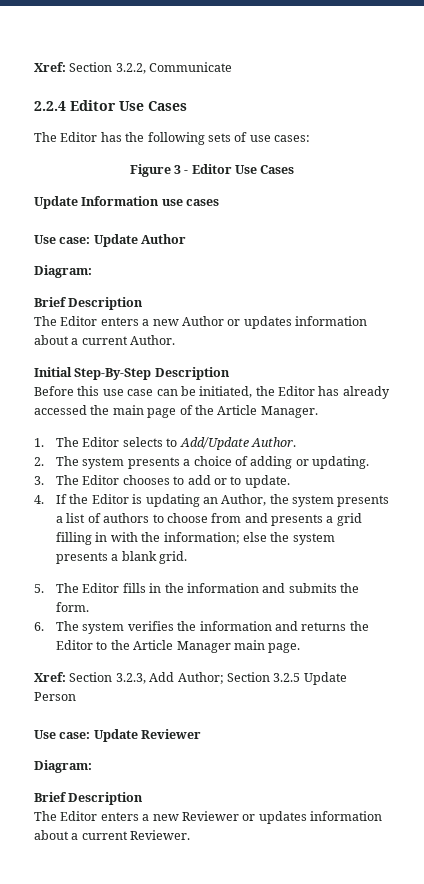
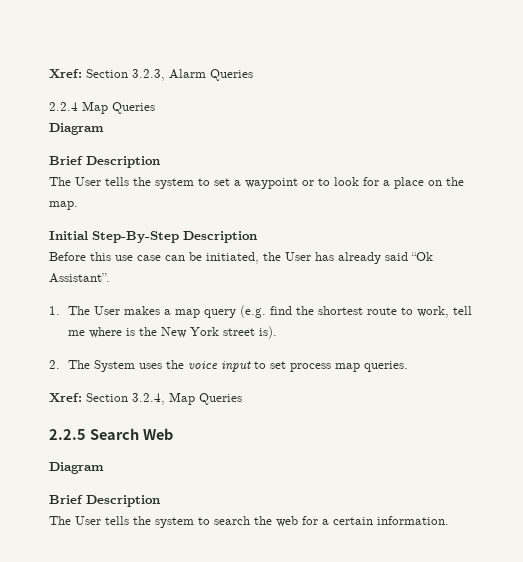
[34,62,233,74] [34,100,187,111] [34,132,310,145] [129,164,295,177] [34,196,220,209] [34,234,187,247] [34,265,92,278] [34,297,144,310] [34,316,367,329] [34,335,176,345] Xref: Section 3.2.2, Communicate // 2.2.4 Editor Use Cases // The Editor has the following sets of use cases: // Figure 3 - Editor Use Cases // Update Information use cases // Use case: Update Author // Diagram: // Brief Description // The Editor enters a new Author or updates information about a current Author. -> [49,69,253,81] [49,101,155,114] [49,123,104,135] [49,156,160,168] [49,177,464,189] [49,201,78,210] Xref: Section 3.2.3, Alarm Queries // 2.2.4 Map Queries // Diagram // Brief Description // The User tells the system to set a waypoint or to look for a place on the map.
[278,386,315,396] Editor -> [285,252,311,261] User
[34,405,318,418] [34,437,296,450] [34,456,370,469] [34,475,290,488] [34,494,390,507] [56,513,362,526] [56,532,335,545] [56,551,188,564] [34,583,360,593] [56,602,90,612] [34,621,369,634] [56,640,301,653] [34,672,347,685] [34,692,76,701] [34,729,202,742] [34,760,92,773] [34,792,144,805] [34,811,382,824] [34,830,191,840] accessed the main page of the Article Manager. // 1. The Editor selects to Add/Update Author. // 2. The system presents a choice of adding or updating. // 3. The Editor chooses to add or to update. // 4. If the Editor is updating an Author, the system presents a list of authors to choose from and presents a grid filling in with the information; else the system presents a blank grid. // 5. The Editor fills in the information and submits the form. // 6. The system verifies the information and returns the Editor to the Article Manager main page. // Xref: Section 3.2.3, Add Author; Section 3.2.5 Update Person // Use case: Update Reviewer // Diagram: // Brief Description // The Editor enters a new Reviewer or updates information about a current Reviewer. -> [385,252,433,261] [49,273,110,283] [49,305,472,318] [67,326,277,339] [49,360,408,372] [49,392,242,405] [49,428,173,440] [49,462,104,474] [49,495,160,507] [49,516,449,528] said “Ok Assistant”. // 1. The User makes a map query (e.g. find the shortest route to work, tell me where is the New York street is). // 2. The System uses the voice input to set process map queries. // Xref: Section 3.2.4, Map Queries // 2.2.5 Search Web // Diagram // Brief Description // The User tells the system to search the web for a certain information.

